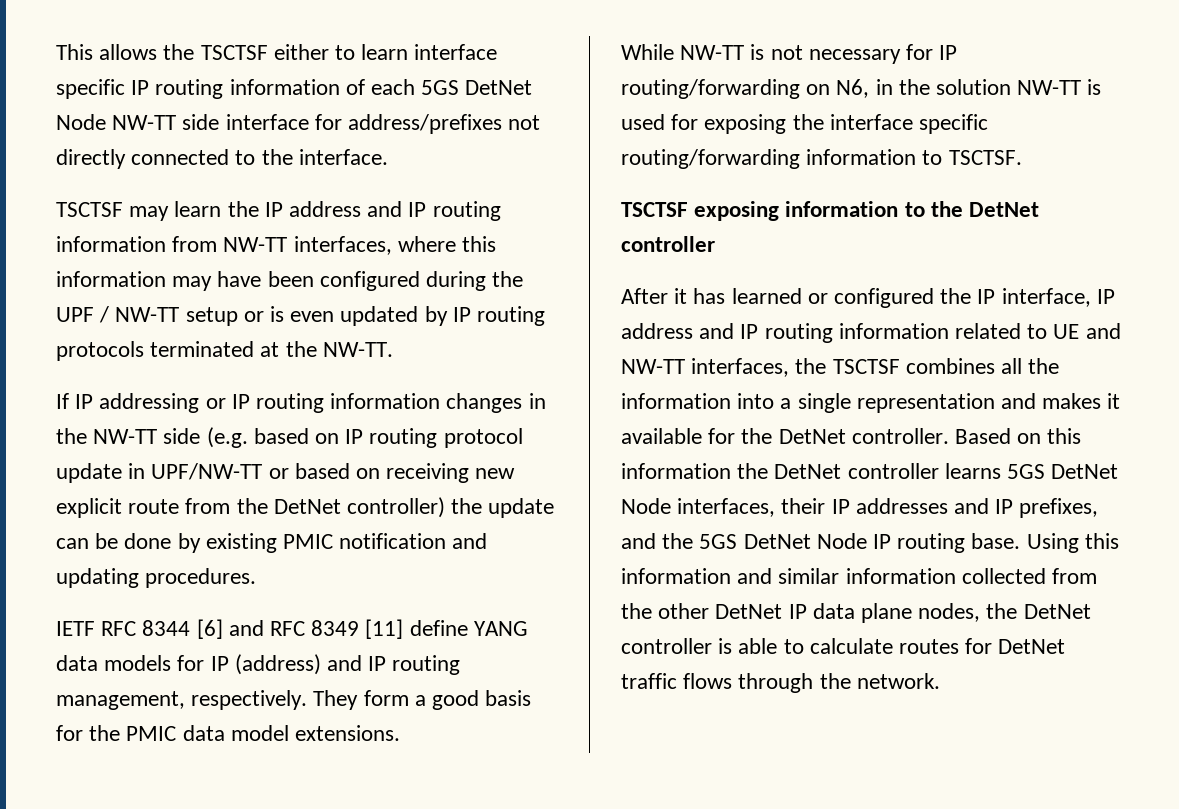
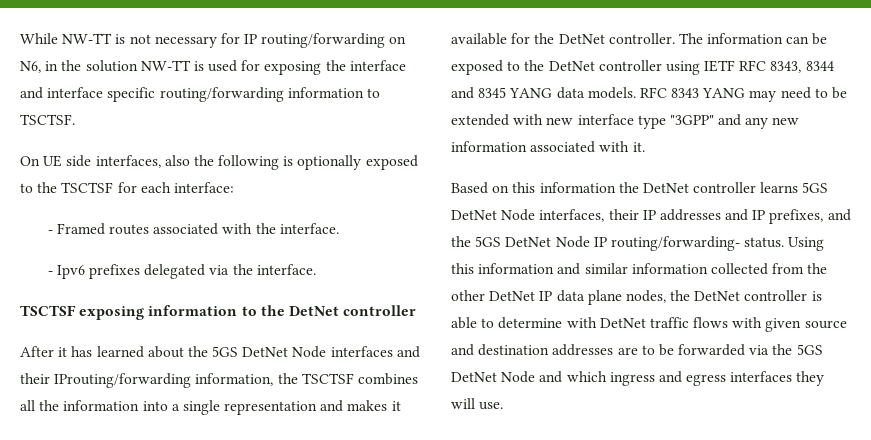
[56,44,498,60] [56,79,533,99] [56,114,541,134] [56,149,388,169] [56,201,501,221] [56,236,497,255] [56,271,524,291] [56,306,546,326] [56,341,393,361] [56,393,546,413] [56,427,523,448] [56,463,516,483] [56,497,555,518] [56,533,488,553] [56,568,257,588] [56,619,528,639] [56,654,461,675] [56,690,532,710] [56,725,401,741] This allows the TSCTSF either to learn interface specific IP routing information of each 5GS DetNet Node NW-TT side interface for address/prefixes not directly connected to the interface. // TSCTSF may learn the IP address and IP routing information from NW-TT interfaces, where this information may have been configured during the UPF / NW-TT setup or is even updated by IP routing protocols terminated at the NW-TT. // If IP addressing or IP routing information changes in the NW-TT side (e.g. based on IP routing protocol update in UPF/NW-TT or based on receiving new explicit route from the DetNet controller) the update can be done by existing PMIC notification and updating procedures. // IETF RFC 8344 [6] and RFC 8349 [11] define YANG data models for IP (address) and IP routing management, respectively. They form a good basis for the PMIC data model extensions. // -> (20, 38) none
(913, 122) none -> [20,87,104,99] and interface
(1022, 157) none -> [20,155,418,170] [20,182,234,193] [47,223,339,235] [47,264,316,279] // On UE side interfaces, also the following is optionally exposed to the TSCTSF for each interface: // - Framed routes associated with the interface. // - Ipv6 prefixes delegated via the interface.
[807,288,1115,308] [621,323,1121,343] [621,358,790,377] or configured the IP interface, IP address and IP routing information related to UE and NW-TT interfaces, -> [147,346,420,358] [20,373,274,388] about the 5GS DetNet Node interfaces and their IProuting/forwarding information,
(949, 436) none -> [678,33,828,45] [451,60,834,75] [451,87,848,102] [451,114,800,129] [451,141,645,153] The information can be exposed to the DetNet controller using IETF RFC 8343, 8344 and 8345 YANG data models. RFC 8343 YANG may need to be extended with new interface type "3GPP" and any new information associated with it. //
[897,533,1021,553] routing base. -> [610,236,785,251] routing/forwarding- status.
[809,638,1066,654] [621,673,940,693] calculate routes for DetNet traffic flows through the network. -> [498,317,847,332] [451,344,823,356] [451,371,825,386] [451,398,504,410] determine with DetNet traffic flows with given source and destination addresses are to be forwarded via the 5GS DetNet Node and which ingress and egress interfaces they will use.

